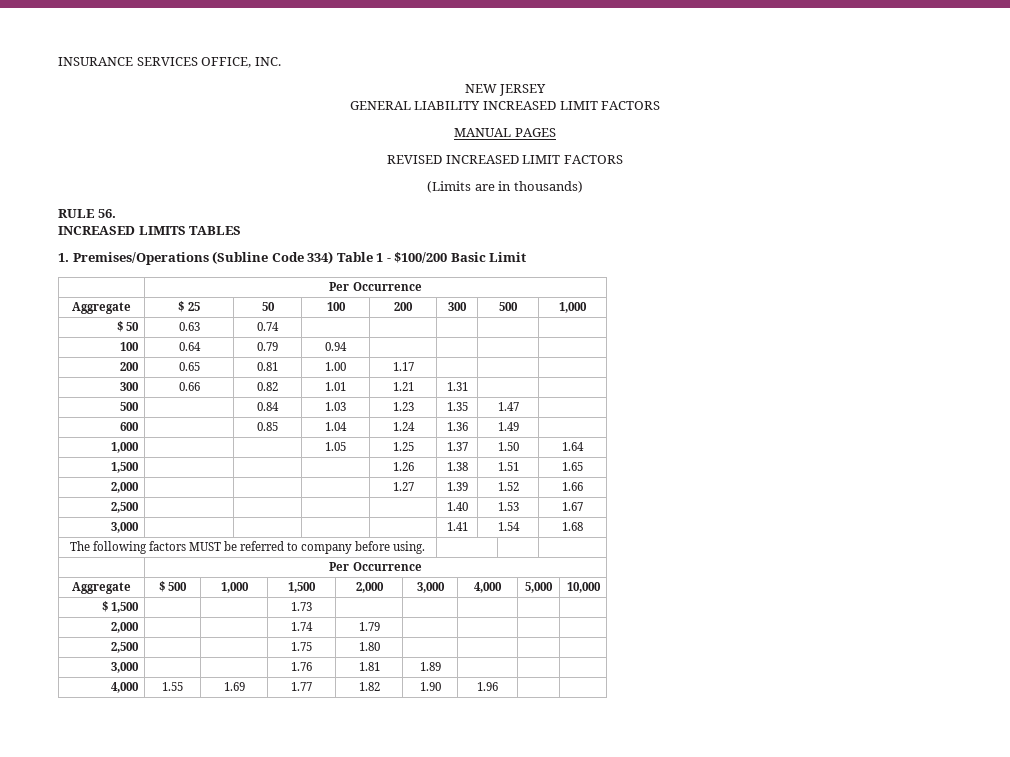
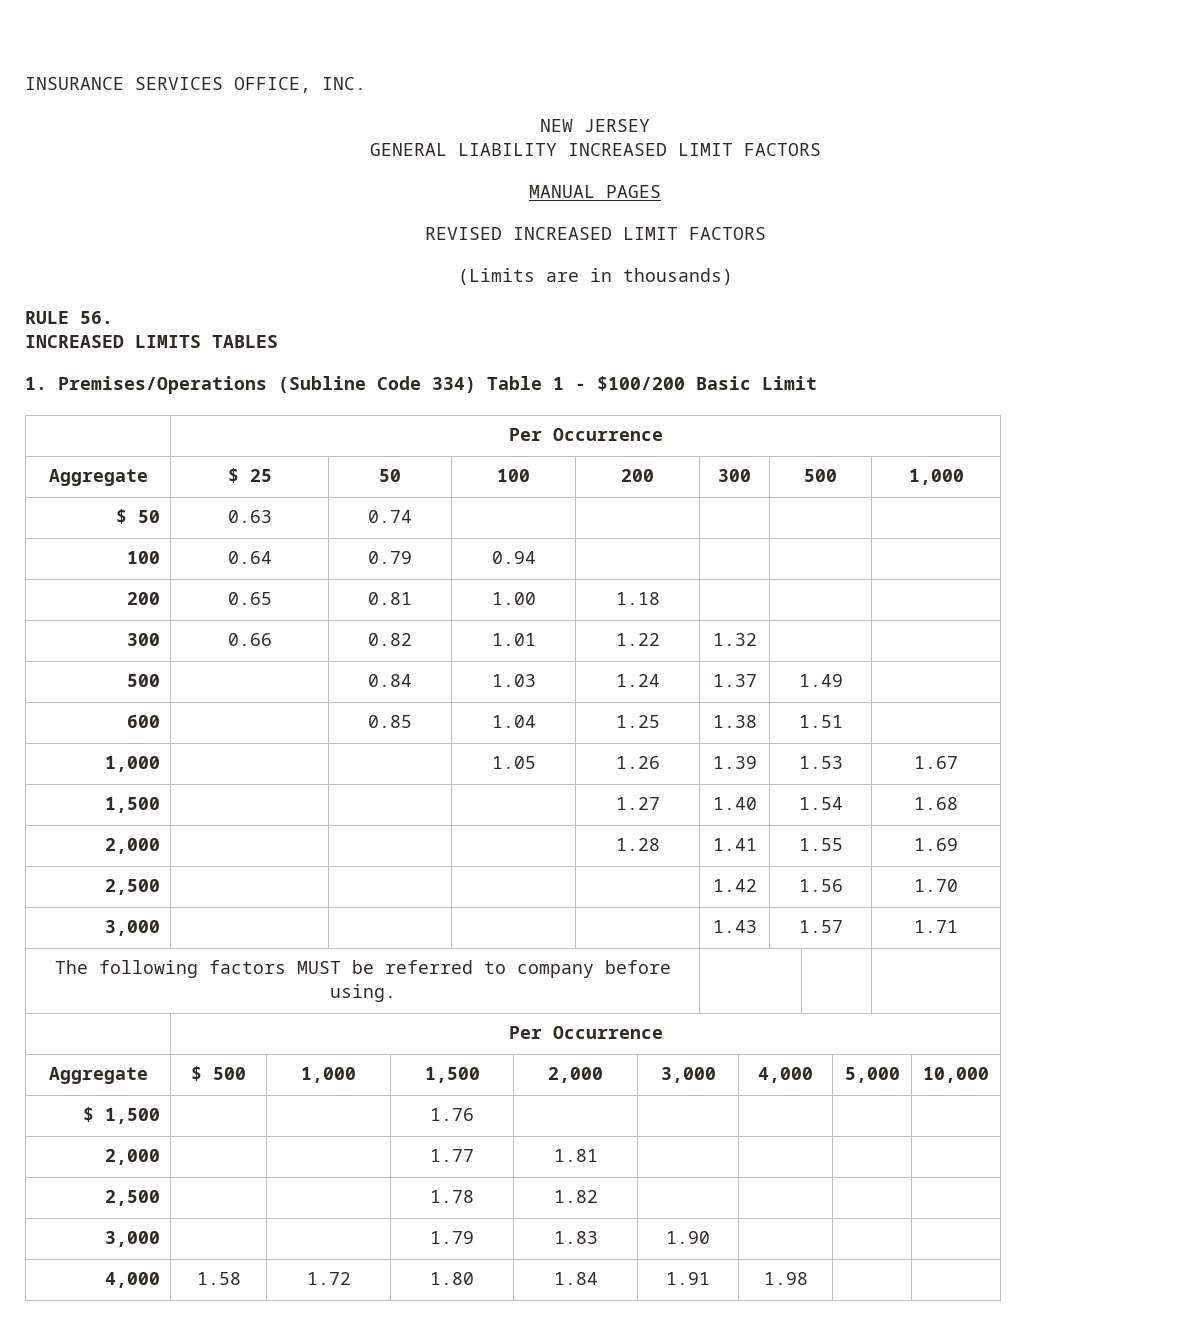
[392,362,414,371] 1.17 -> [615,592,660,605] 1.18
[392,382,414,391] [446,382,468,391] 1.21 | 1.31 -> [615,633,660,646] [712,633,757,646] 1.22 | 1.32
[392,402,414,411] [446,402,468,411] [497,402,519,411] 1.23 | 1.35 | 1.47 -> [615,674,660,687] [712,674,757,687] [798,674,843,687] 1.24 | 1.37 | 1.49
[392,422,415,431] [446,422,468,431] [497,422,519,431] 1.24 | 1.36 | 1.49 -> [615,715,660,728] [712,715,757,728] [798,715,843,728] 1.25 | 1.38 | 1.51
[392,442,414,451] [446,442,468,451] [497,442,519,451] [562,442,584,451] [111,462,140,473] [392,462,414,471] [446,462,468,471] [497,462,519,471] [562,462,583,471] [111,482,140,493] [392,482,414,491] [446,482,468,491] [497,482,519,491] [562,482,583,491] [111,502,140,513] [446,502,468,511] [497,502,519,511] [562,502,583,511] [111,522,140,533] [446,522,468,531] [497,522,520,531] [562,522,583,531] 1.25 | 1.37 | 1.50 | 1.64 // 1,500 | | | | 1.26 | 1.38 | 1.51 | 1.65 // 2,000 | | | | 1.27 | 1.39 | 1.52 | 1.66 // 2,500 | | | | | 1.40 | 1.53 | 1.67 // 3,000 | | | | | 1.41 | 1.54 | 1.68 -> [615,756,660,769] [712,756,757,769] [798,756,843,769] [914,756,958,769] [104,797,160,813] [615,797,660,810] [712,797,757,810] [798,797,843,810] [914,797,958,810] [104,838,160,854] [615,838,660,851] [712,838,757,851] [798,838,843,851] [914,838,958,851] [104,879,160,895] [712,879,757,892] [798,879,843,892] [914,879,958,892] [104,920,160,936] [712,920,757,933] [798,920,843,933] [914,920,958,933] 1.26 | 1.39 | 1.53 | 1.67 // 1,500 | | | | 1.27 | 1.40 | 1.54 | 1.68 // 2,000 | | | | 1.28 | 1.41 | 1.55 | 1.69 // 2,500 | | | | | 1.42 | 1.56 | 1.70 // 3,000 | | | | | 1.43 | 1.57 | 1.71
[291,602,312,611] [111,622,140,633] [291,622,313,631] [358,622,380,631] [111,642,140,653] [291,642,312,651] [358,642,380,651] [111,662,140,673] [291,662,312,671] [358,662,380,671] [419,662,441,671] [111,682,140,693] [162,682,183,691] [223,682,245,691] [291,682,312,691] [358,682,380,691] [419,682,441,691] [477,682,498,691] 1.73 | | | | | // 2,000 | | | 1.74 | 1.79 | | | | // 2,500 | | | 1.75 | 1.80 | | | | // 3,000 | | | 1.76 | 1.81 | 1.89 | | | // 4,000 | 1.55 | 1.69 | 1.77 | 1.82 | 1.90 | 1.96 -> [430,1108,474,1121] [104,1149,160,1165] [430,1149,474,1162] [553,1149,598,1162] [104,1190,160,1206] [430,1190,474,1203] [553,1190,598,1203] [104,1231,160,1247] [430,1231,474,1244] [553,1231,598,1244] [666,1231,710,1244] [104,1272,160,1288] [196,1272,241,1285] [306,1272,351,1285] [430,1272,474,1285] [553,1272,598,1285] [666,1272,710,1285] [763,1272,808,1285] 1.76 | | | | | // 2,000 | | | 1.77 | 1.81 | | | | // 2,500 | | | 1.78 | 1.82 | | | | // 3,000 | | | 1.79 | 1.83 | 1.90 | | | // 4,000 | 1.58 | 1.72 | 1.80 | 1.84 | 1.91 | 1.98

